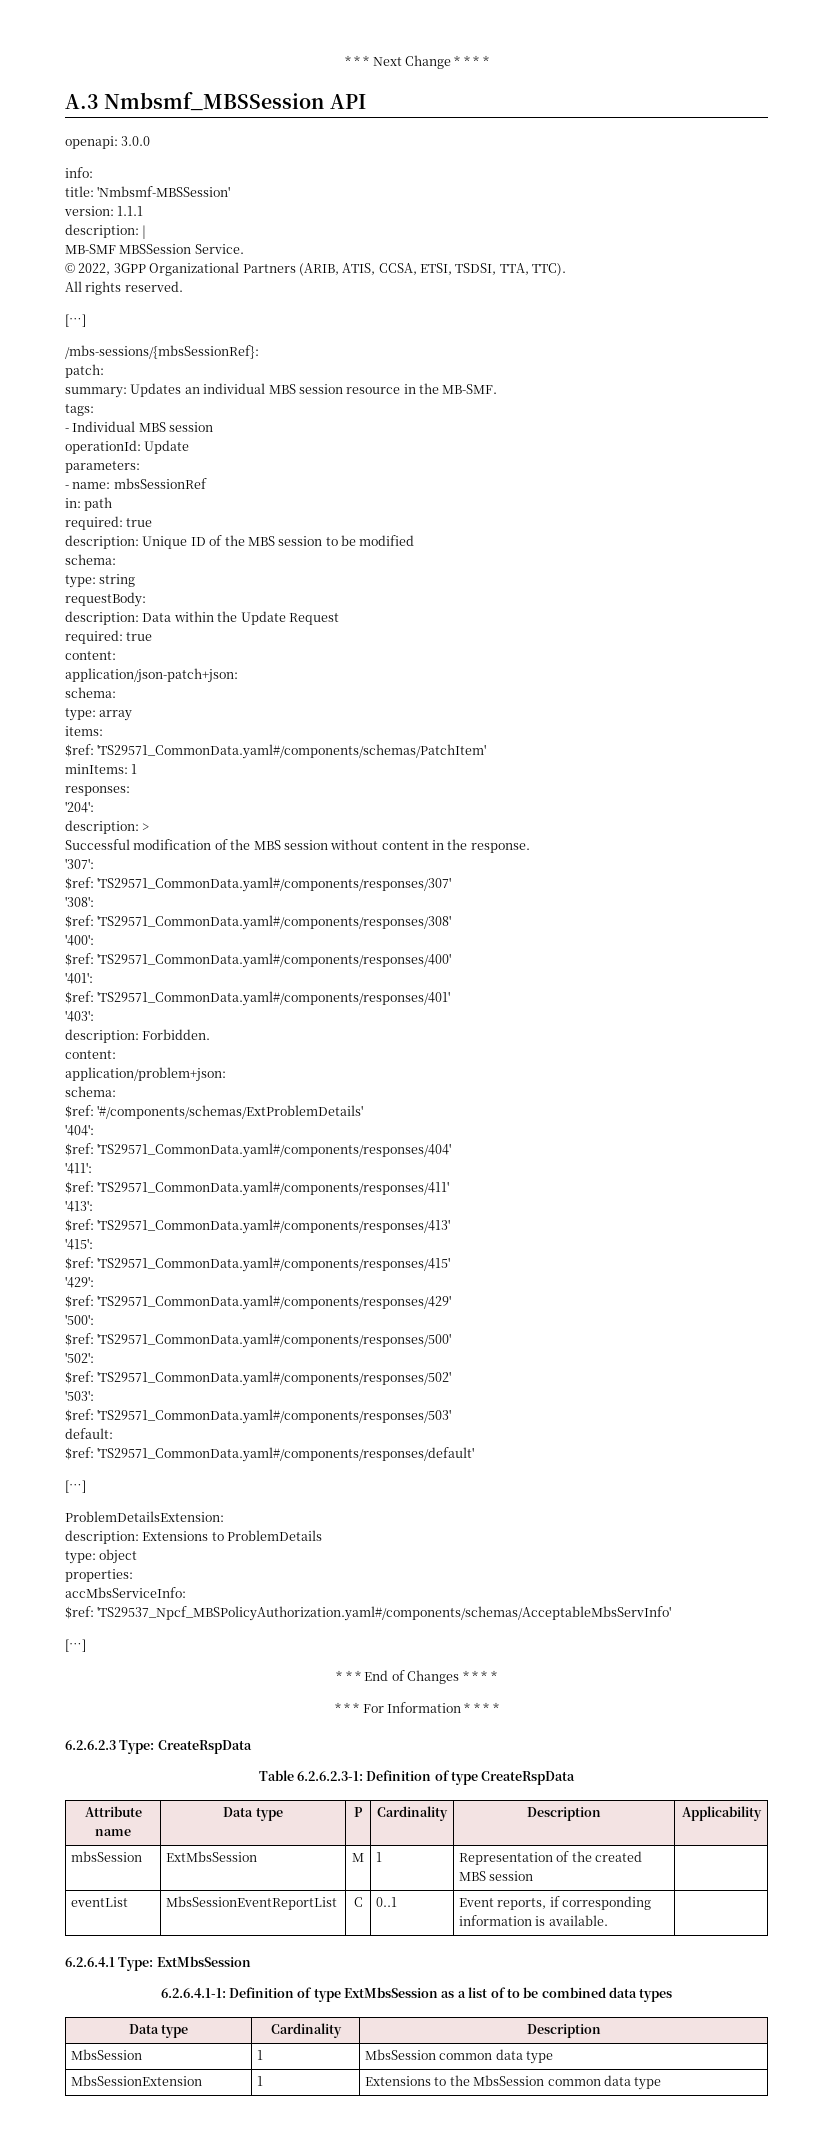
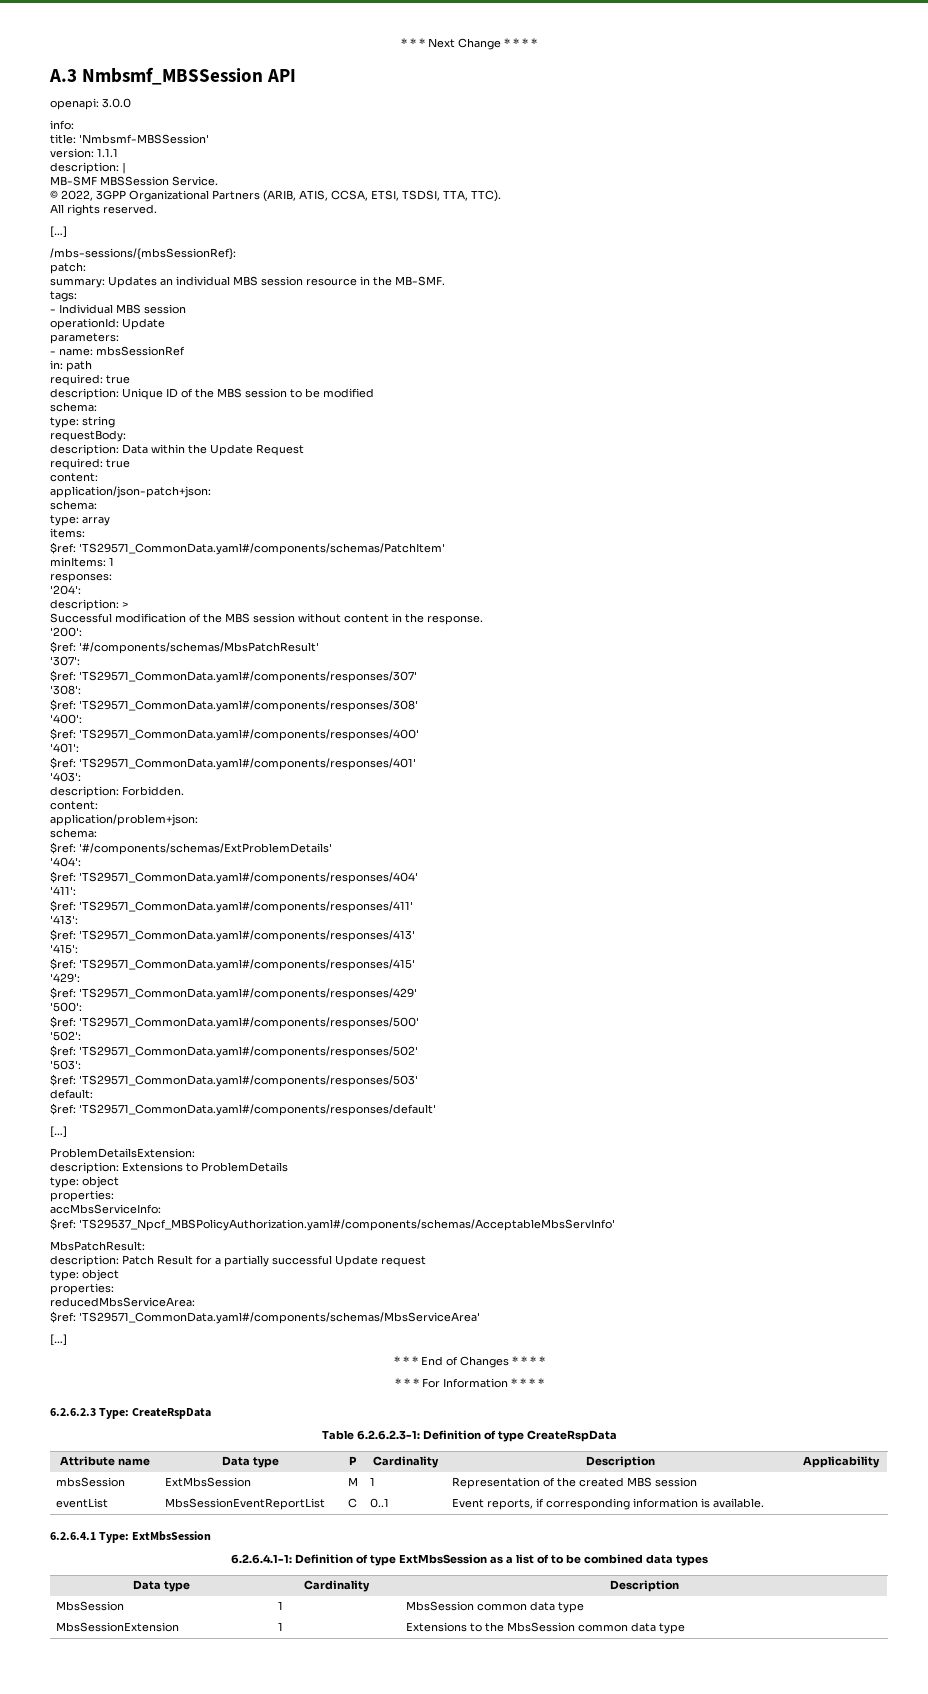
(530, 848) none -> [50,627,82,637] [50,641,319,654] // '200': // $ref: '#/components/schemas/MbsPatchResult'
(672, 1613) none -> [50,1241,145,1251] [50,1255,426,1267] [50,1269,119,1281] [50,1283,114,1295] [50,1297,195,1307] [50,1311,480,1324] // MbsPatchResult: // description: Patch Result for a partially successful Update request // type: object // properties: // reducedMbsServiceArea: // $ref: 'TS29571_CommonData.yaml#/components/schemas/MbsServiceArea'

